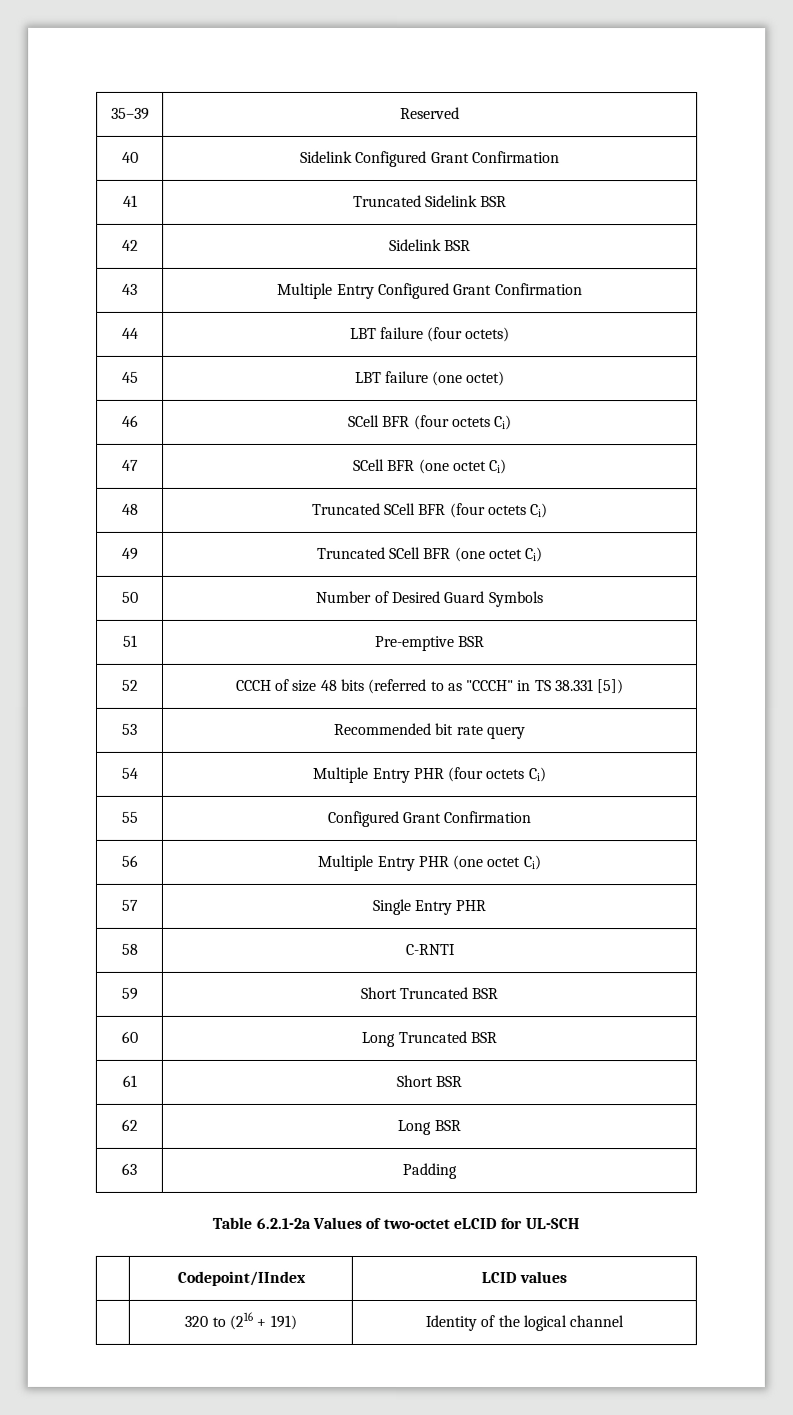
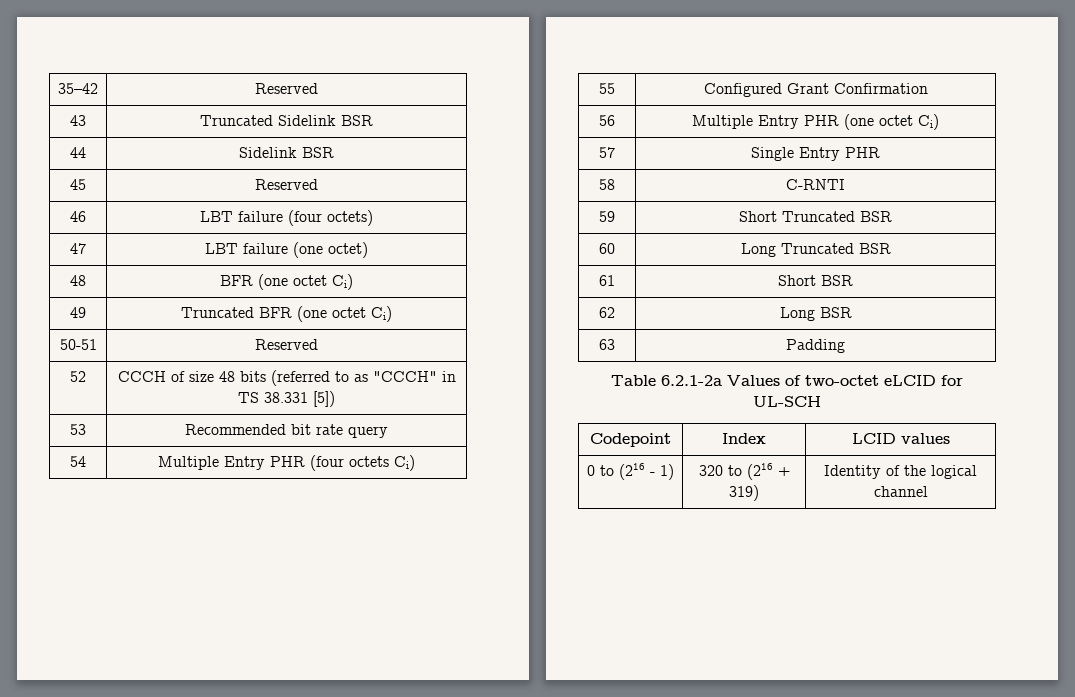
[110,107,150,120] [400,107,460,120] [121,151,139,163] [300,150,560,168] [122,194,138,207] 35–39 | Reserved // 40 | Sidelink Configured Grant Confirmation // 41 -> [58,83,98,94] [255,83,318,94] [70,115,86,126] 35–42 | Reserved // 43
[121,239,139,251] [388,238,472,252] [122,283,138,295] [277,282,583,300] [121,327,139,339] 42 | Sidelink BSR // 43 | Multiple Entry Configured Grant Confirmation // 44 -> [70,147,86,158] [239,147,334,158] [70,179,86,190] [255,179,318,190] [70,211,86,222] 44 | Sidelink BSR // 45 | Reserved // 46
[121,371,139,383] 45 -> [70,243,86,254] 47
[121,414,139,427] [347,414,513,431] [121,459,139,471] [352,458,508,475] [121,503,139,515] [311,502,527,519] 46 | SCell BFR (four octets Ci) // 47 | SCell BFR (one octet Ci) // 48 | Truncated SCell BFR (four octets -> [70,275,86,286] [220,274,327,290] 48 | BFR (one octet
[389,546,544,563] [121,591,139,603] [316,590,544,608] [122,634,138,647] [374,635,486,652] SCell BFR (one octet Ci) // 50 | Number of Desired Guard Symbols // 51 | Pre-emptive BSR -> [259,306,393,322] [59,339,97,350] [255,339,318,350] BFR (one octet Ci) // 50-51 | Reserved
[176,1270,306,1286] | Codepoint/IIndex -> [590,433,671,447] [722,433,766,444] Codepoint | Index
(568, 1277) none -> [587,463,674,480] 0 to (216 - 1)
[269,1314,297,1330] 191) -> [729,485,759,501] 319)

